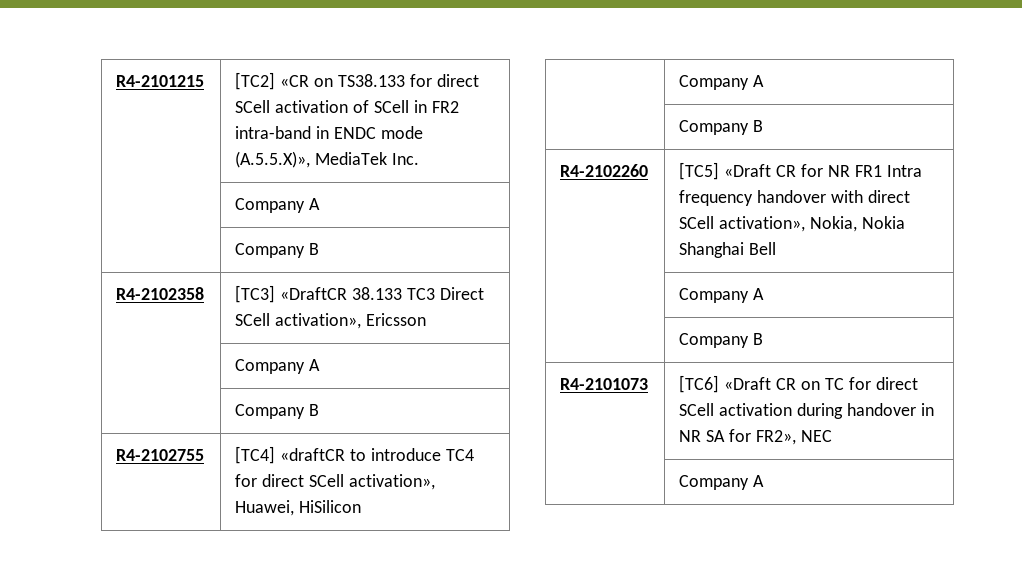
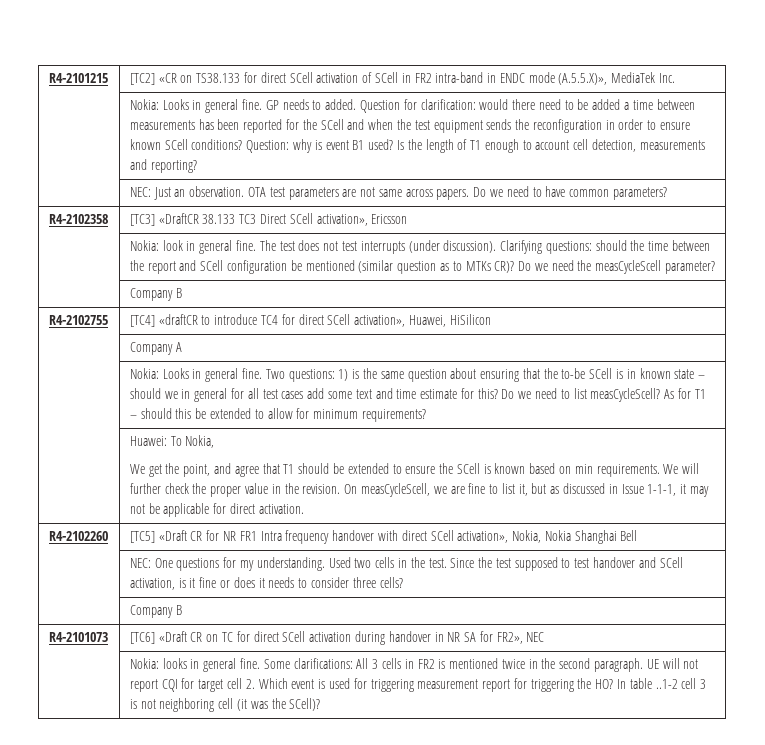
[235,198,321,213] [235,243,320,258] Company A // | Company B -> [129,99,695,113] [129,119,690,133] [129,139,705,153] [129,159,197,173] [129,186,667,200] Nokia: Looks in general fine. GP needs to added. Question for clarification: would there need to be added a time between measurements has been reported for the SCell and when the test equipment sends the reconfiguration in order to ensure known SCell conditions? Question: why is event B1 used? Is the length of T1 enough to account cell detection, measurements and reporting? // | NEC: Just an observation. OTA test parameters are not same across papers. Do we need to have common parameters?
[235,359,321,374] Company A -> [129,240,710,254] [129,260,715,274] Nokia: look in general fine. The test does not test interrupts (under discussion). Clarifying questions: should the time between the report and SCell configuration be mentioned (similar question as to MTKs CR)? Do we need the measCycleScell parameter?
[679,120,764,135] Company B -> [129,368,706,382] [129,388,706,402] [129,408,426,422] [129,435,215,448] [129,463,700,477] [129,483,709,497] [129,503,304,517] Nokia: Looks in general fine. Two questions: 1) is the same question about ensuring that the to-be SCell is in known state – should we in general for all test cases add some text and time estimate for this? Do we need to list measCycleScell? As for T1 – should this be extended to allow for minimum requirements? // | Huawei: To Nokia, // We get the point, and agree that T1 should be extended to ensure the SCell is known based on min requirements. We will further check the proper value in the revision. On measCycleScell, we are fine to list it, but as discussed in Issue 1-1-1, it may not be applicable for direct activation.
[679,288,765,303] Company A -> [129,557,683,571] [129,577,403,590] NEC: One questions for my understanding. Used two cells in the test. Since the test supposed to test handover and SCell activation, is it fine or does it needs to consider three cells?
[679,475,765,490] Company A -> [129,658,699,672] [129,678,707,692] [129,698,321,712] Nokia: looks in general fine. Some clarifications: All 3 cells in FR2 is mentioned twice in the second paragraph. UE will not report CQI for target cell 2. Which event is used for triggering measurement report for triggering the HO? In table ..1-2 cell 3 is not neighboring cell (it was the SCell)?

